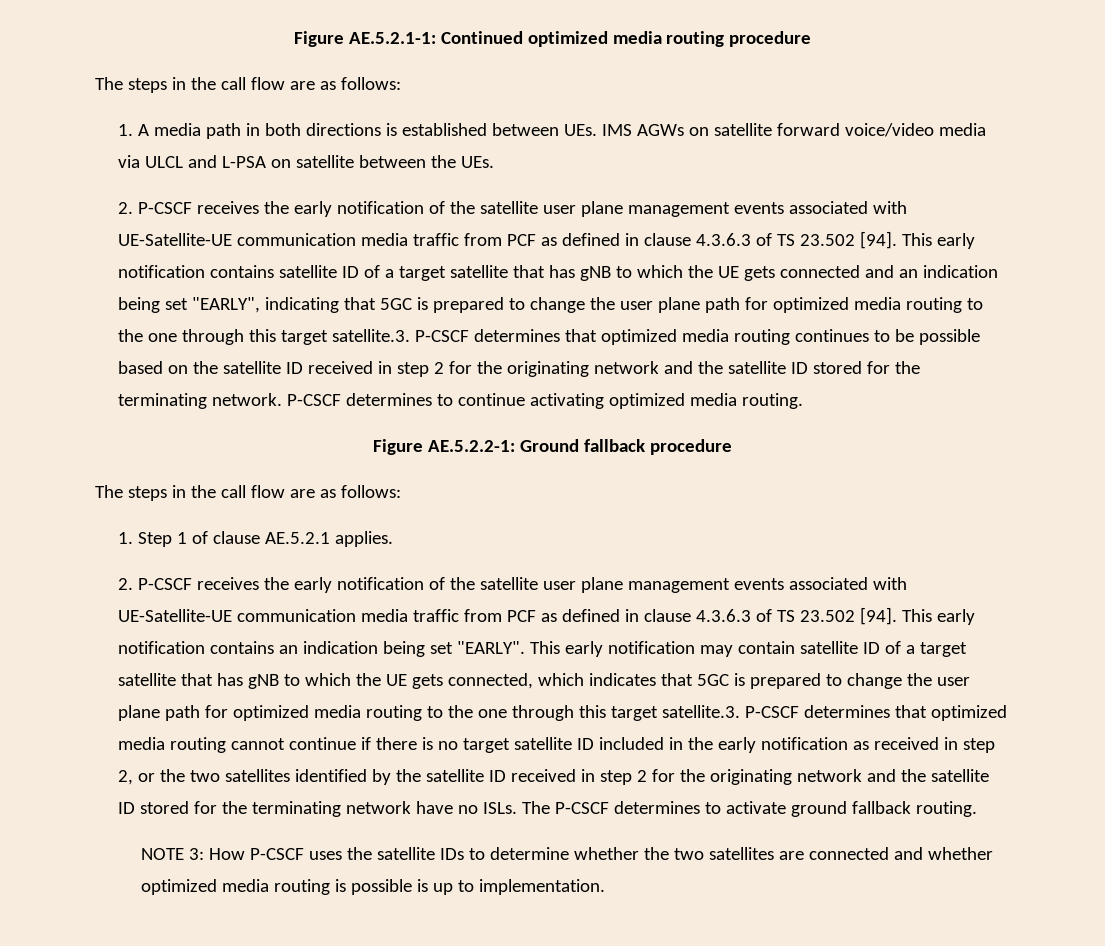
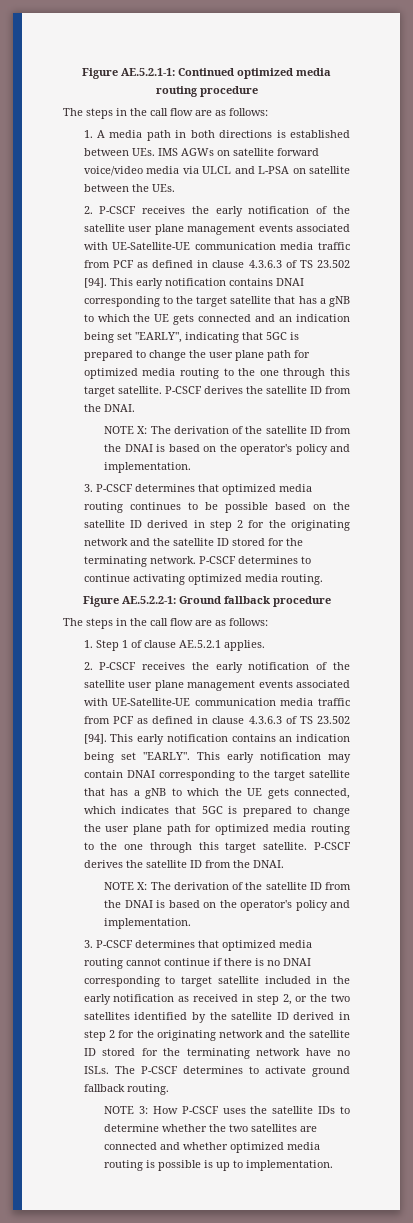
[279,265,576,281] satellite ID of a target satellite that has -> [275,278,304,286] [83,296,326,307] DNAI corresponding to the target satellite that has a
[332,329,411,342] satellite.3. -> [117,386,351,394] [83,404,135,412] [104,426,352,434] [104,444,351,455] [104,462,192,473] [83,484,93,492] satellite. P-CSCF derives the satellite ID from the DNAI. // NOTE X: The derivation of the satellite ID from the DNAI is based on the operator's policy and implementation. // 3.
[308,361,374,374] received -> [147,520,189,528] derived
[800,641,968,657] [118,673,244,686] satellite ID of a target satellite that has -> [126,770,350,781] [83,788,140,796] DNAI corresponding to the target satellite that has a
[662,705,741,718] satellite.3. -> [263,842,351,850] [83,860,284,868] [104,882,352,890] [104,900,351,911] [104,918,192,929] [83,940,93,948] satellite. P-CSCF derives the satellite ID from the DNAI. // NOTE X: The derivation of the satellite ID from the DNAI is based on the operator's policy and implementation. // 3.
[463,737,595,753] target satellite ID -> [282,958,311,966] [83,976,259,987] DNAI corresponding to target satellite
[511,769,577,782] received -> [293,1012,335,1020] derived

